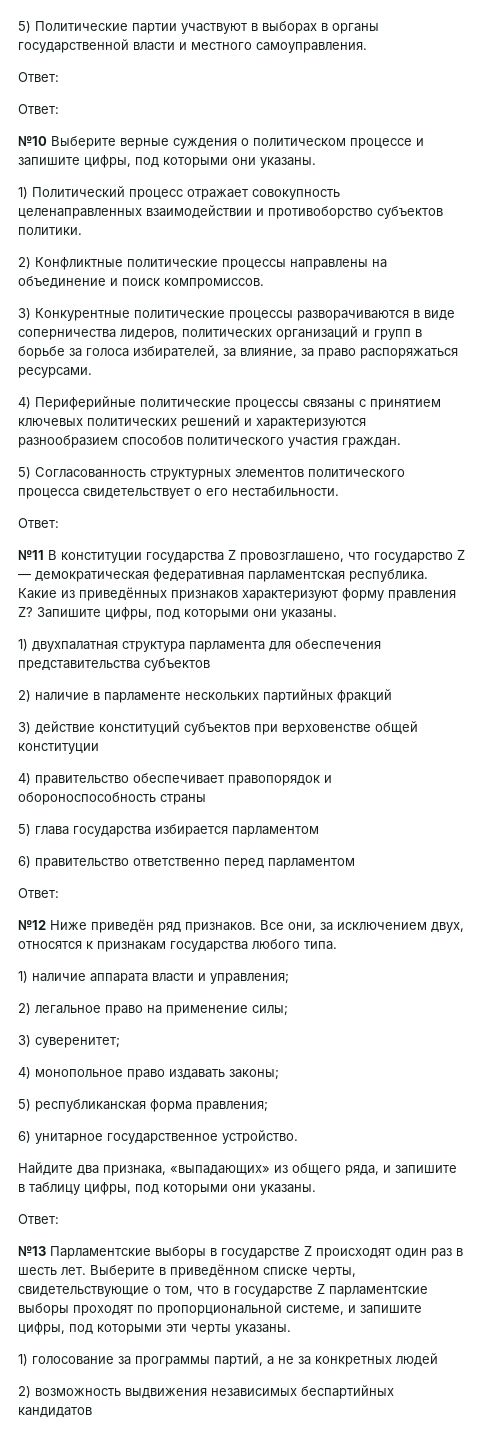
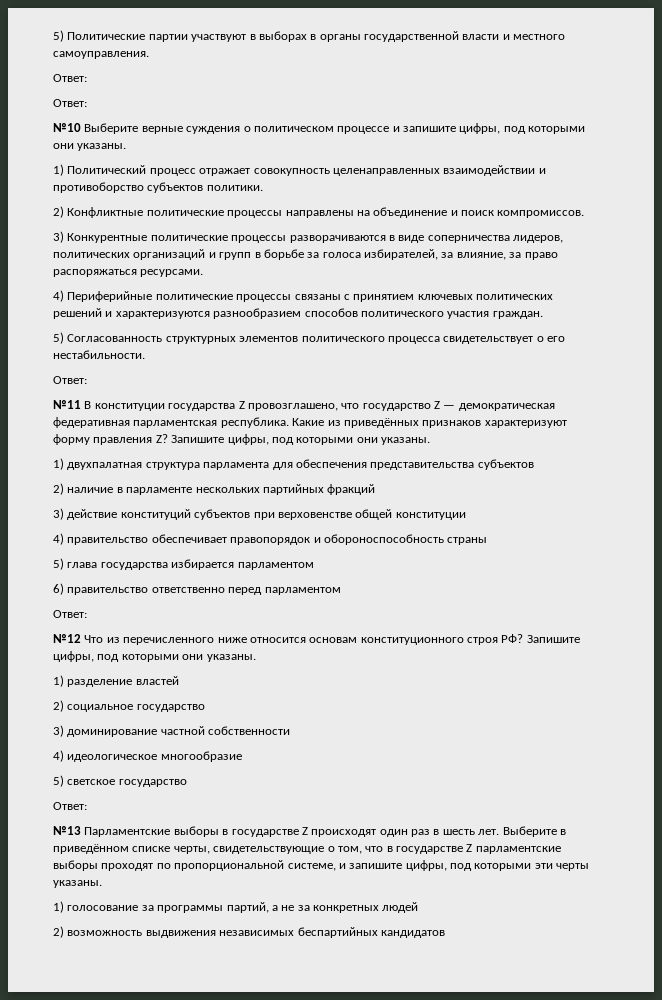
[50,919,464,933] [18,939,337,952] [18,971,289,984] [18,1003,288,1016] [18,1035,120,1048] [18,1067,279,1080] [18,1099,268,1112] [18,1130,298,1144] [18,1162,457,1176] [18,1182,316,1195] Ниже приведён ряд признаков. Все они, за исключением двух, относятся к признакам государства любого типа. // 1) наличие аппарата власти и управления; // 2) легальное право на применение силы; // 3) суверенитет; // 4) монопольное право издавать законы; // 5) республиканская форма правления; // 6) унитарное государственное устройство. // Найдите два признака, «выпадающих» из общего ряда, и запишите в таблицу цифры, под которыми они указаны. -> [84,634,580,645] [53,651,256,662] [53,675,179,687] [53,700,205,712] [53,725,291,737] [53,750,242,762] [53,775,187,787] Что из перечисленного ниже относится основам конституционного строя РФ? Запишите цифры, под которыми они указаны. // 1) разделение властей // 2) социальное государство // 3) доминирование частной собственности // 4) идеологическое многообразие // 5) светское государство

